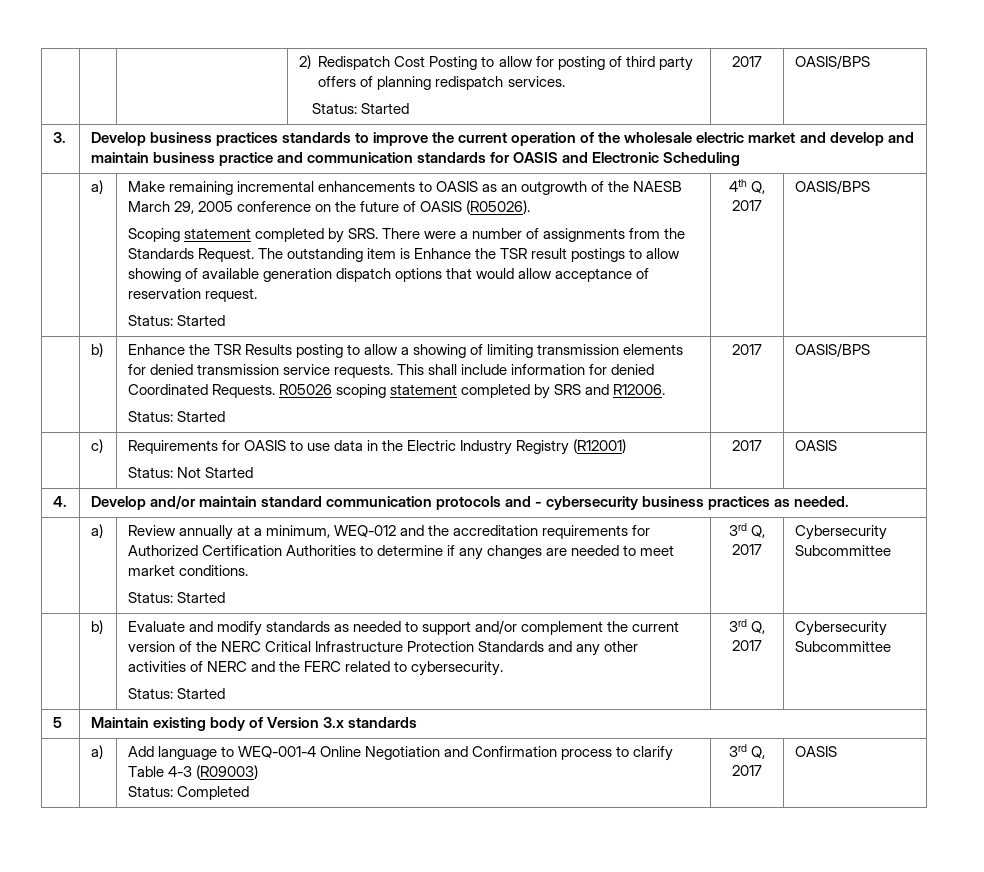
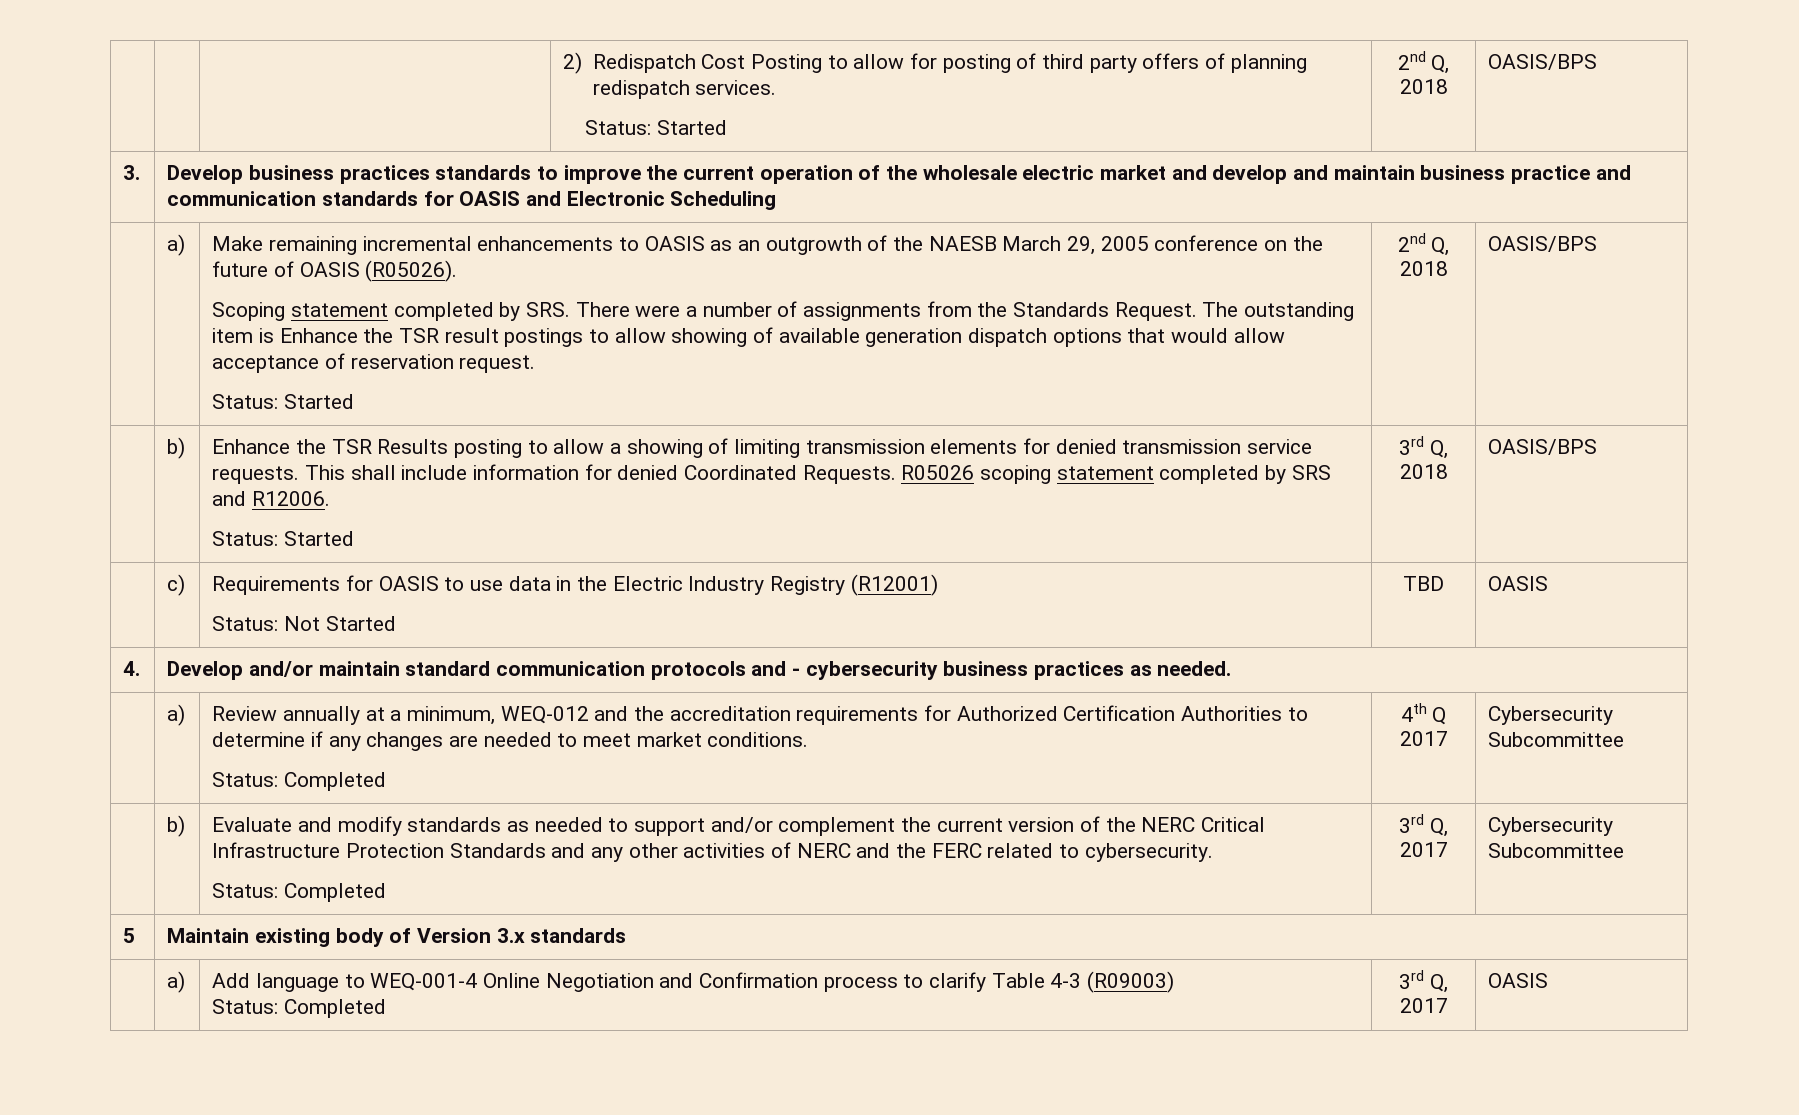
[732,56,762,67] 2017 -> [1397,51,1450,74] [1399,79,1448,94] 2nd Q, 2018
[728,179,766,194] [732,200,762,211] 4th Q, 2017 -> [1397,233,1450,256] [1399,261,1448,276] 2nd Q, 2018
[732,344,762,355] 2017 -> [1399,436,1448,459] [1399,464,1448,479] 3rd Q, 2018
[732,440,762,451] 2017 -> [1403,576,1444,591] TBD
[176,592,225,603] [728,523,766,538] Started | 3rd Q, -> [283,772,386,791] [1400,703,1447,725] Completed | 4th Q
[176,688,225,699] Started -> [283,883,386,902] Completed

